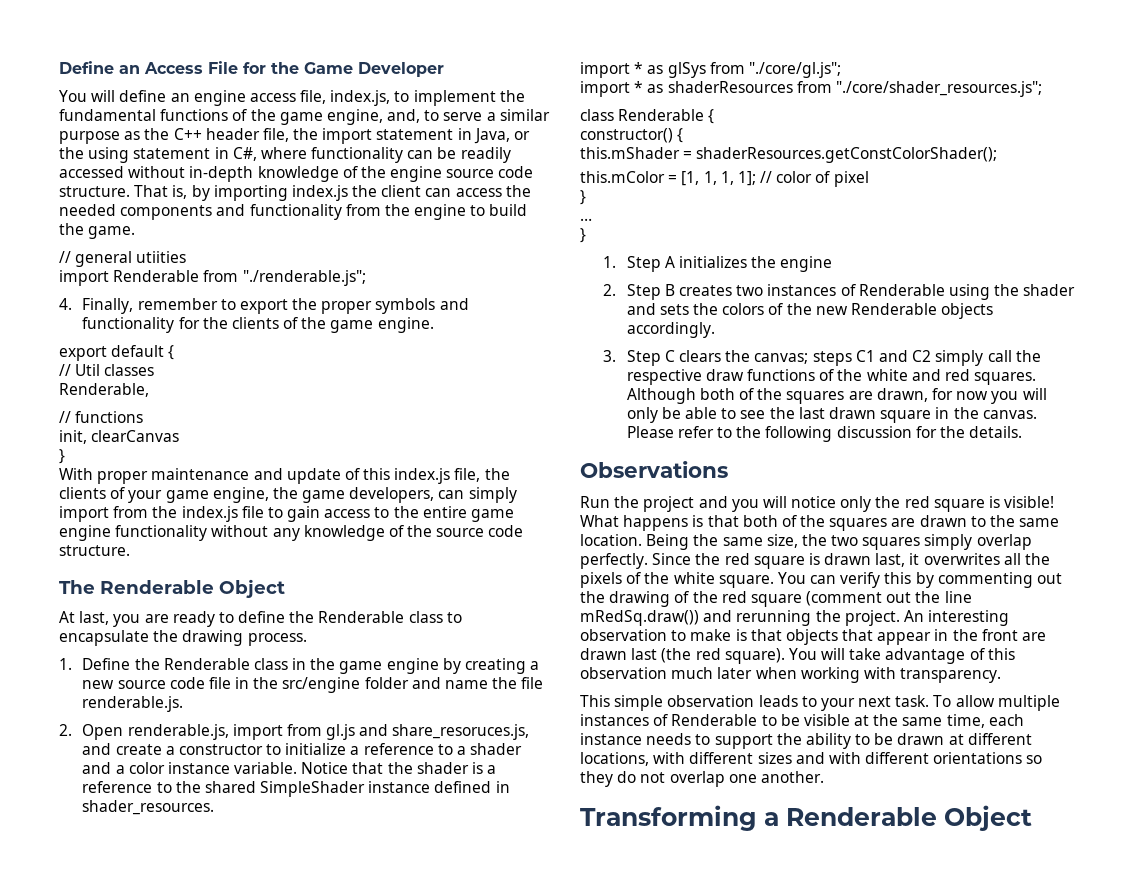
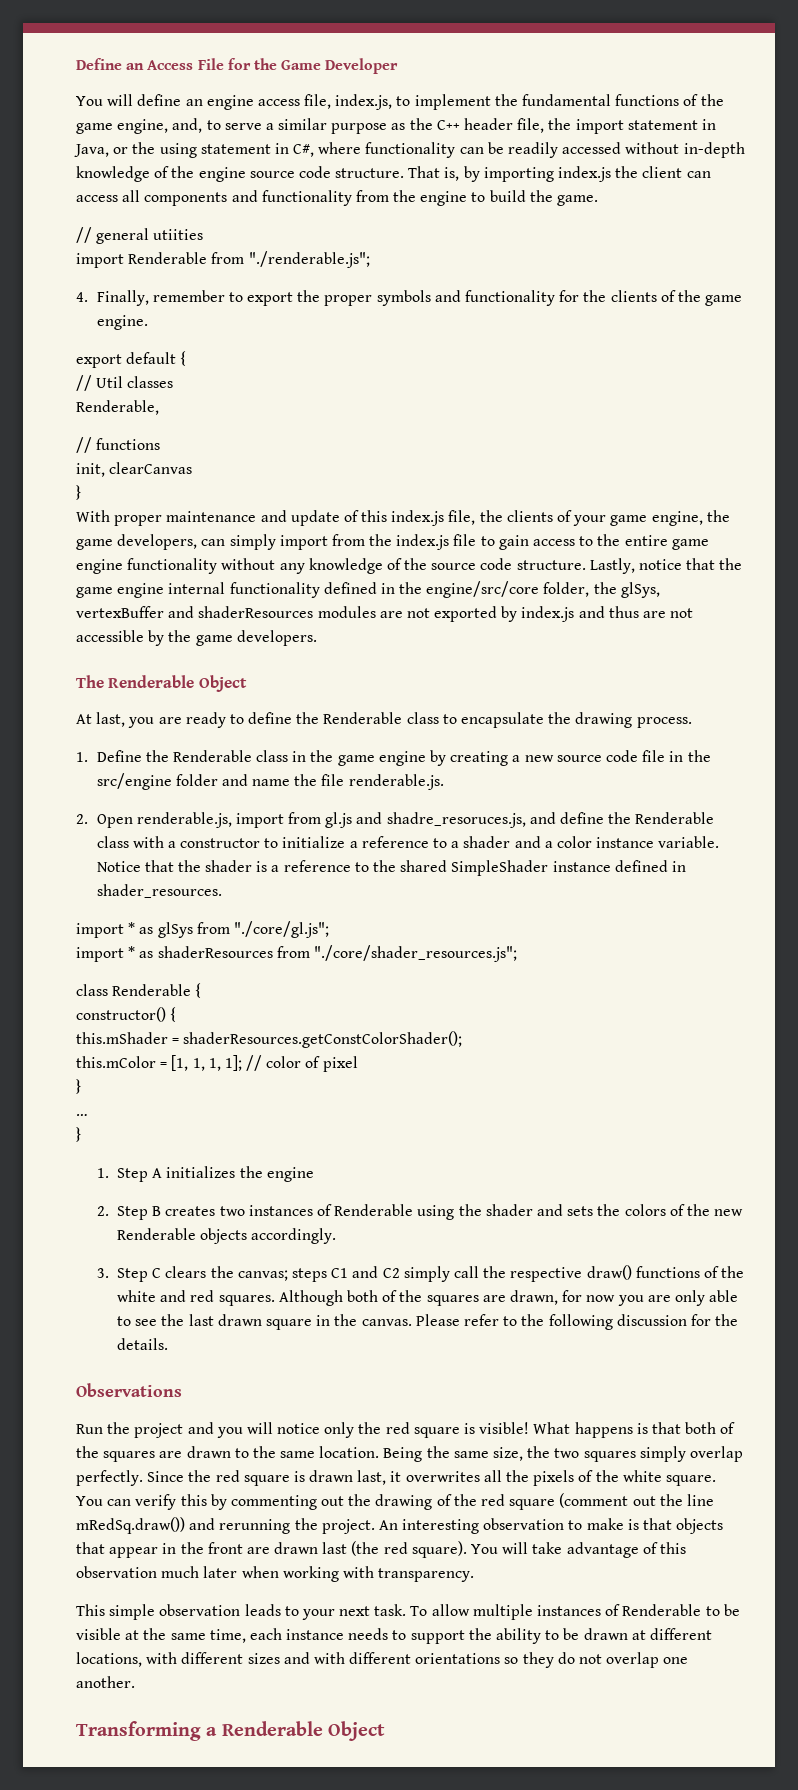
[505,185,531,197] [59,204,116,216] the needed -> [122,190,141,202] all
(130, 550) none -> [589,558,743,574] [76,581,660,598] [76,606,694,622] [76,630,317,646] Lastly, notice that the game engine internal functionality defined in the engine/src/core folder, the glSys, vertexBuffer and shaderResources modules are not exported by index.js and thus are not accessible by the game developers.
[392,724,530,740] [82,743,162,755] share_resoruces.js, and create -> [386,812,715,828] [96,836,164,848] shadre_resoruces.js, and define the Renderable class with
[705,369,744,381] draw -> [586,1265,632,1280] draw()
[1022,388,1047,400] [626,407,681,423] will only be -> [647,1290,705,1306] are only

